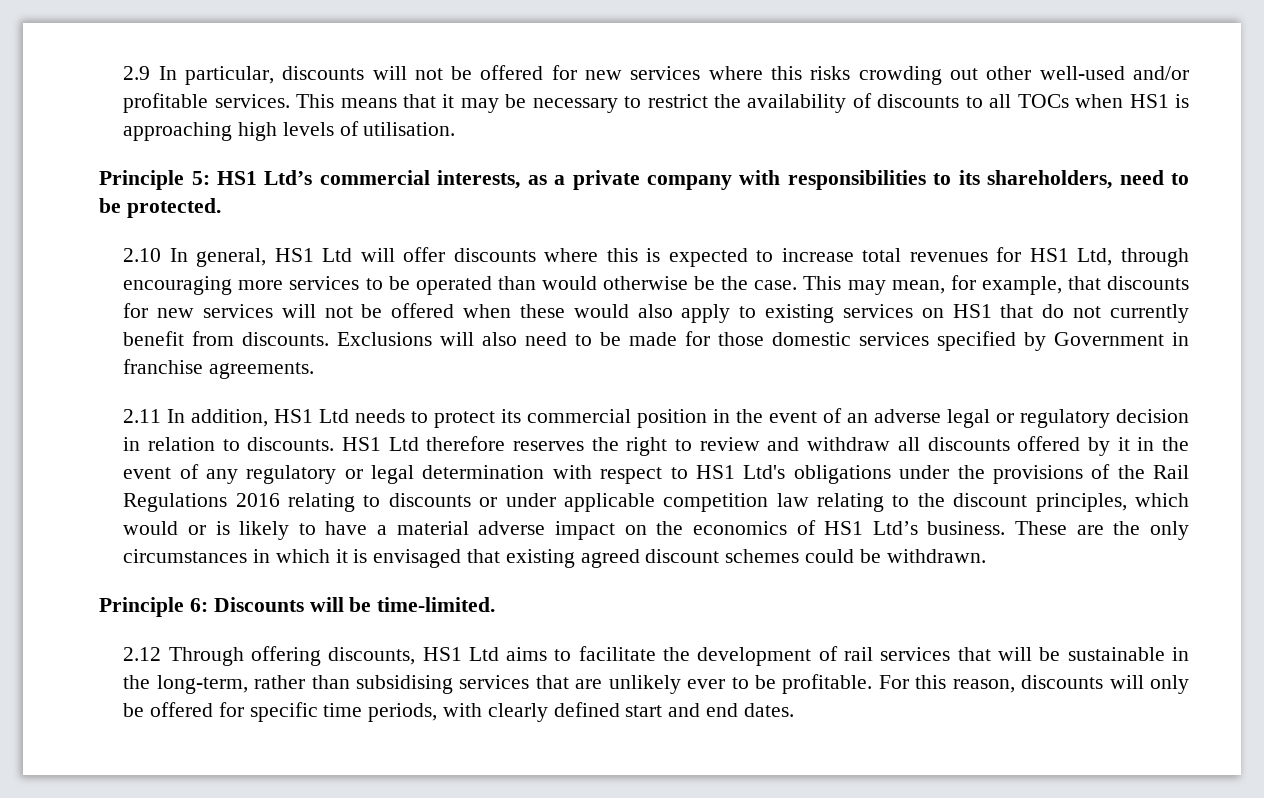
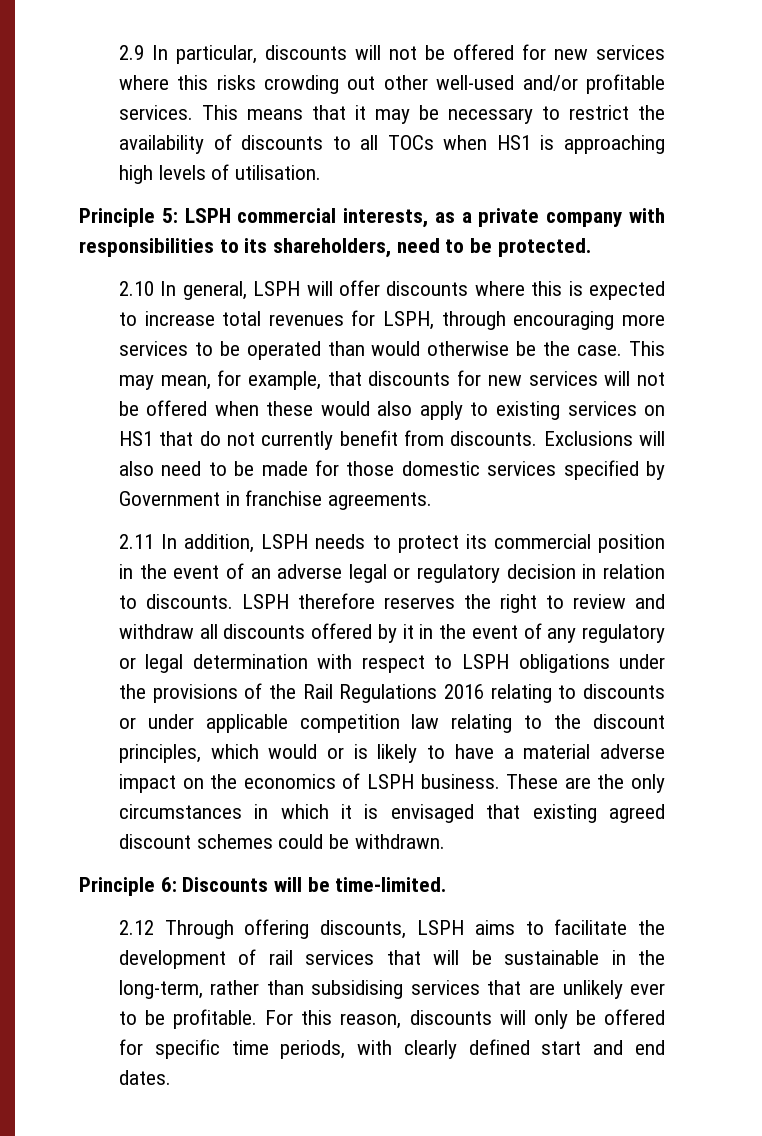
[216,170,313,185] HS1 Ltd’s -> [184,208,231,223] LSPH
[274,248,353,262] HS1 Ltd -> [253,281,301,296] LSPH
[1029,248,1113,266] HS1 Ltd, -> [383,311,435,330] LSPH,
[274,409,350,423] HS1 Ltd -> [261,534,309,549] LSPH
[341,437,419,451] HS1 Ltd -> [241,594,289,609] LSPH
[695,465,786,479] HS1 Ltd's -> [461,654,509,669] LSPH
[824,521,918,535] HS1 Ltd’s -> [366,774,414,789] LSPH
[422,647,499,661] HS1 Ltd -> [416,920,464,935] LSPH

